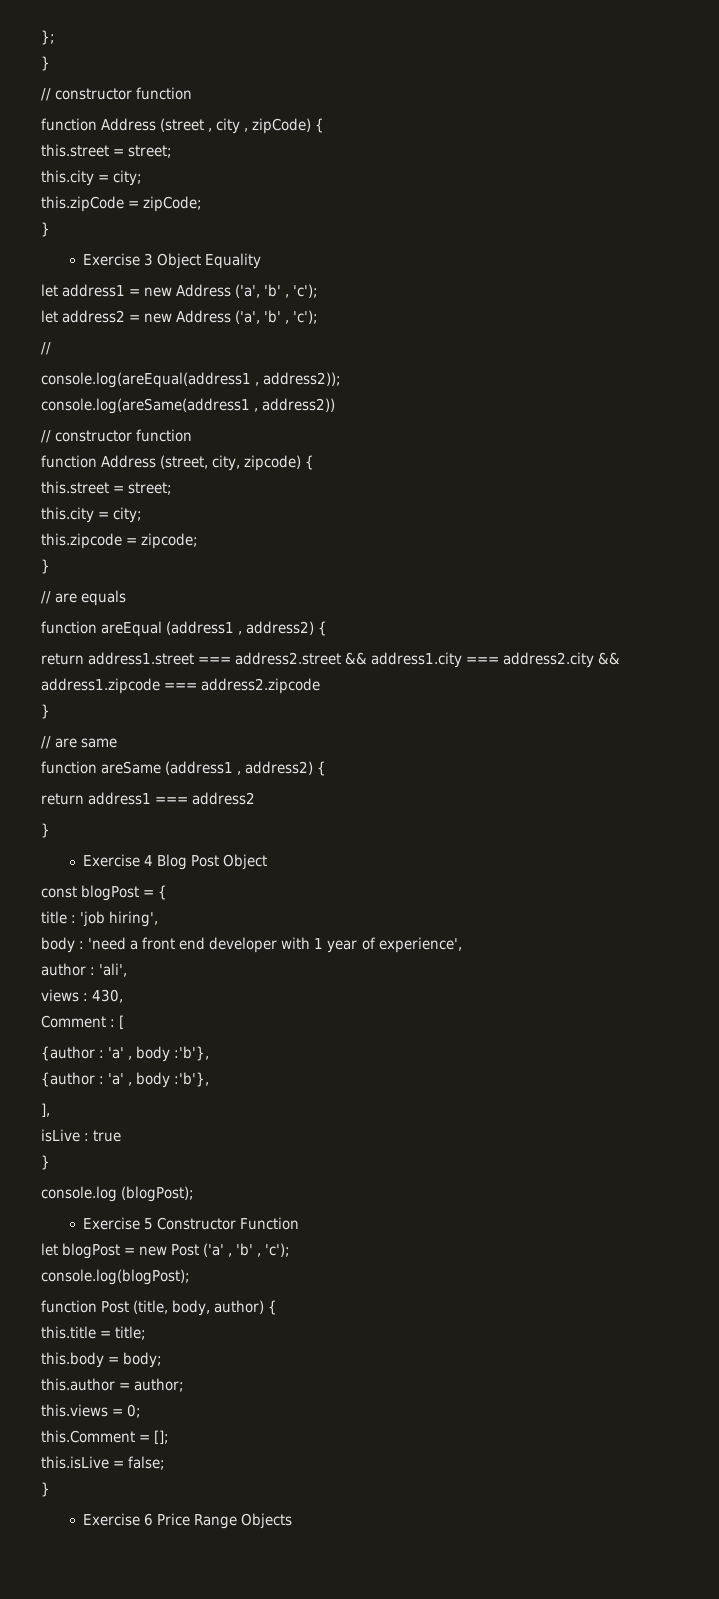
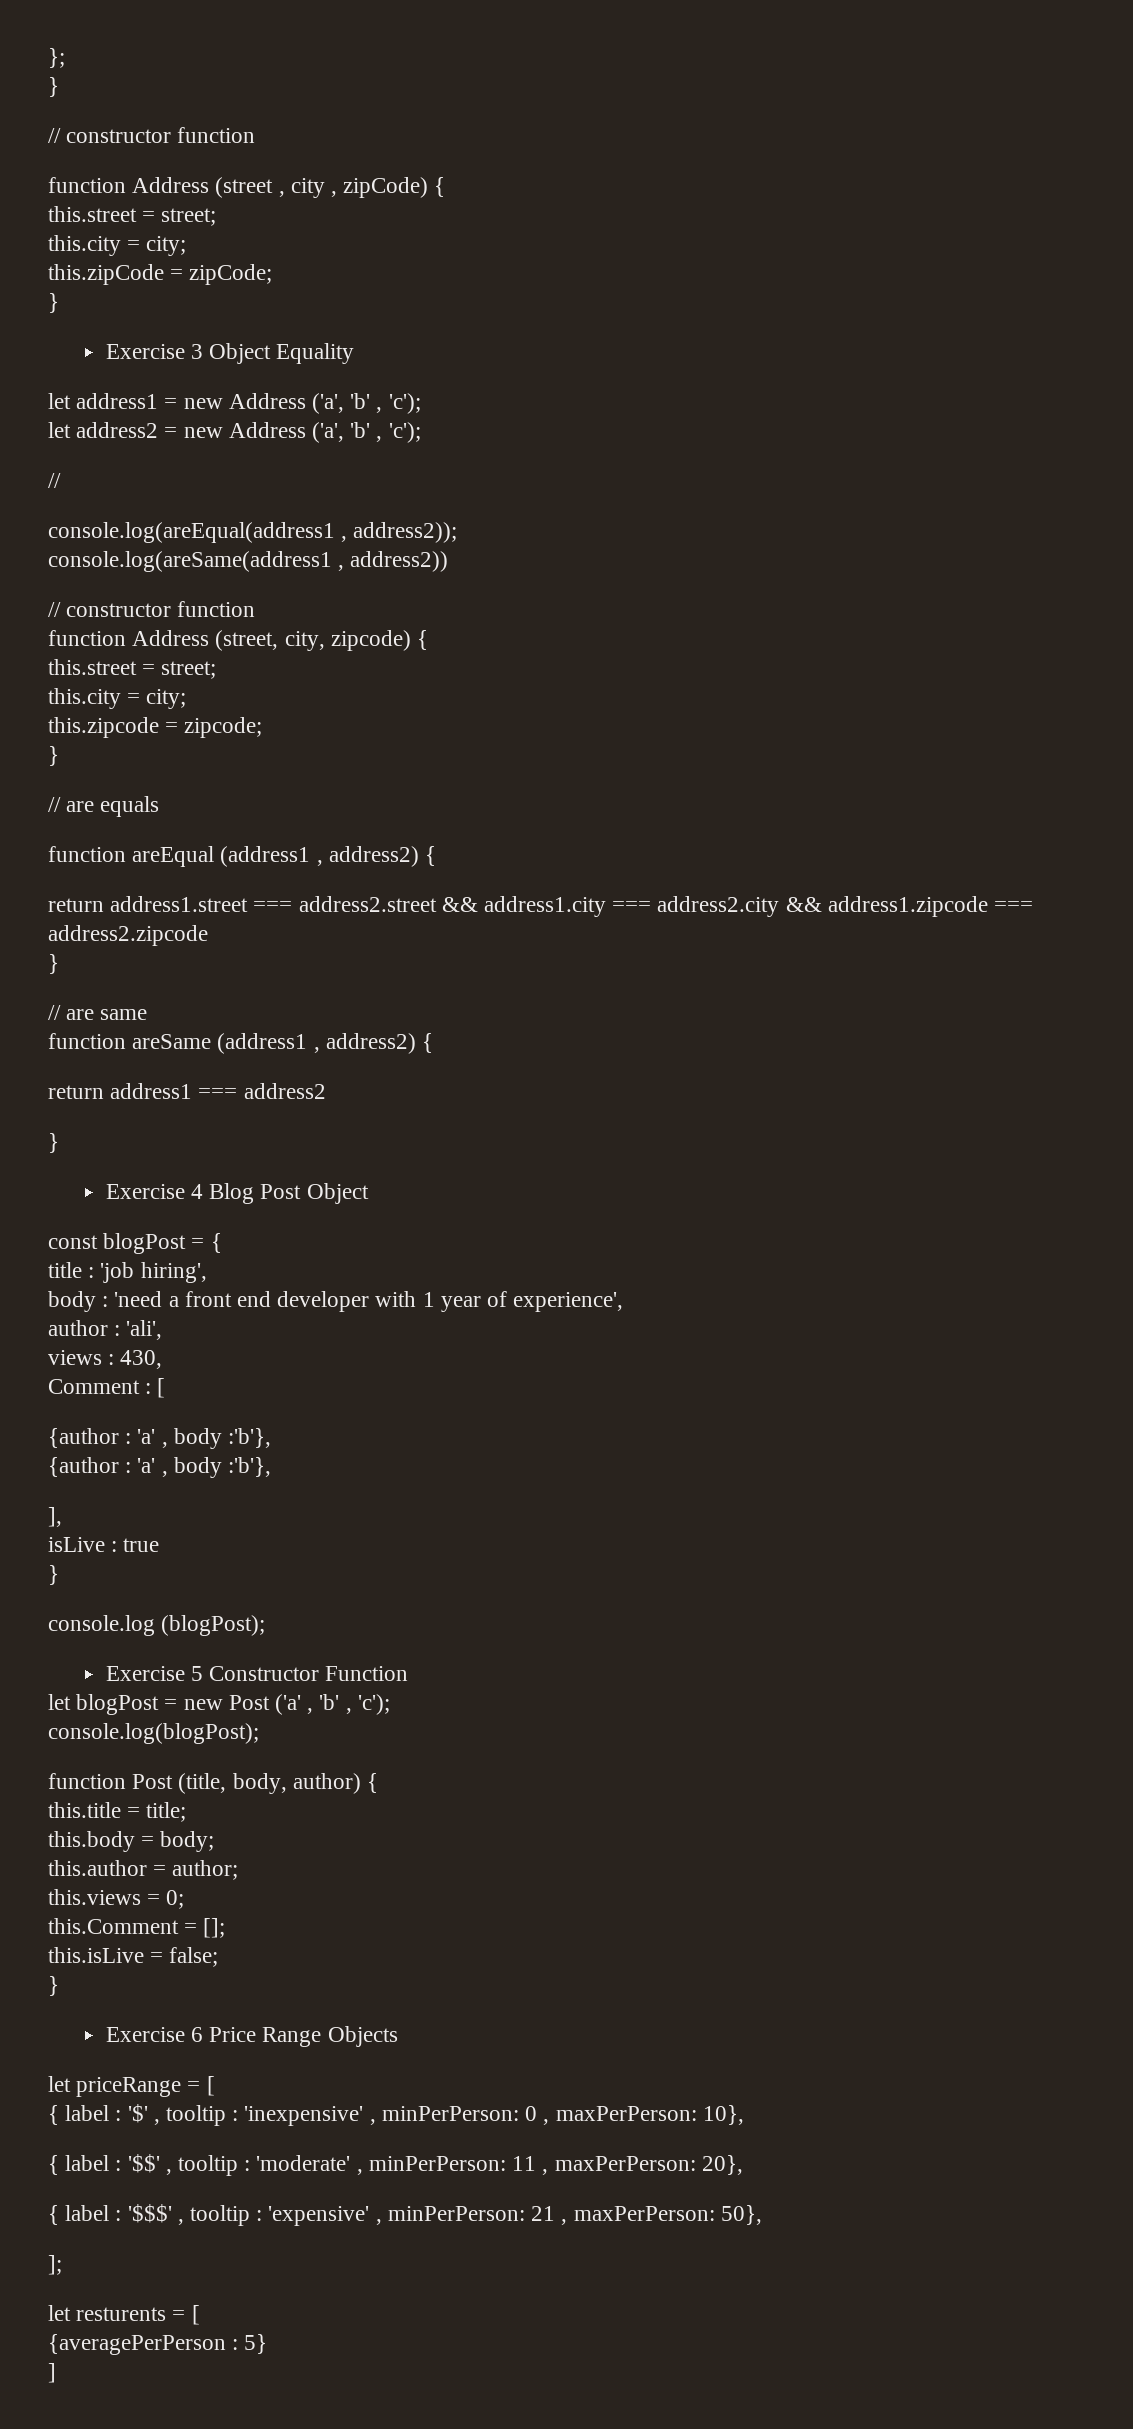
(293, 1521) none -> [48,2076,215,2097] [48,2104,744,2126] [48,2154,743,2176] [48,2204,762,2226] [48,2255,62,2275] [48,2305,200,2325] [48,2334,268,2355] [48,2363,56,2383] // let priceRange = [ // { label : '$' , tooltip : 'inexpensive' , minPerPerson: 0 , maxPerPerson: 10}, // { label : '$$' , tooltip : 'moderate' , minPerPerson: 11 , maxPerPerson: 20}, // { label : '$$$' , tooltip : 'expensive' , minPerPerson: 21 , maxPerPerson: 50}, // ]; // let resturents = [ // {averagePerPerson : 5} // ]

